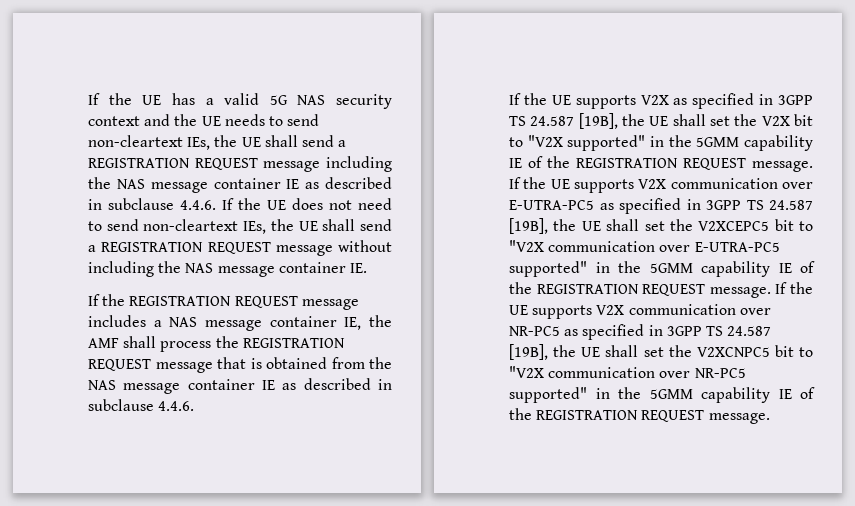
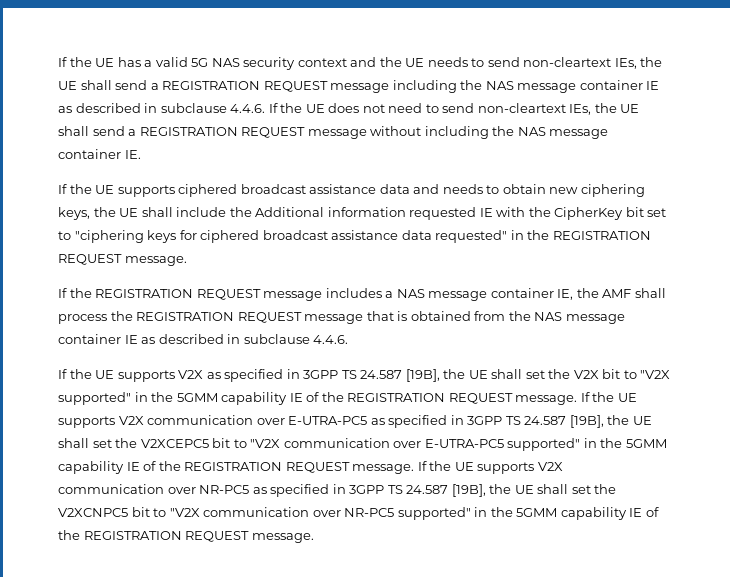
(367, 268) none -> [58,184,645,197] [58,207,667,220] [58,230,651,243] [58,254,187,266] // If the UE supports ciphered broadcast assistance data and needs to obtain new ciphering keys, the UE shall include the Additional information requested IE with the CipherKey bit set to "ciphering keys for ciphered broadcast assistance data requested" in the REGISTRATION REQUEST message.

